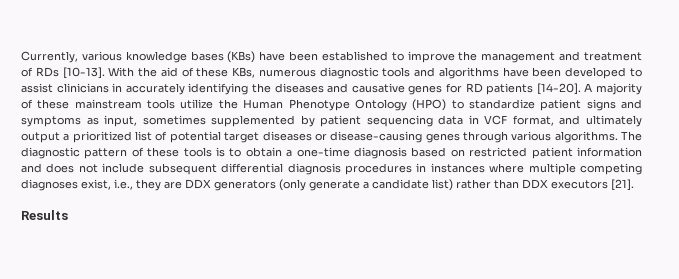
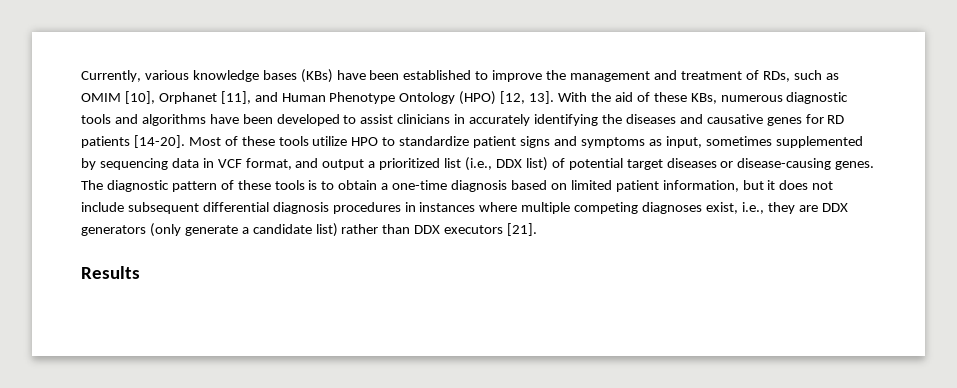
[35,67,105,79] RDs [10-13]. -> [762,70,839,82] [81,91,555,105] RDs, such as OMIM [10], Orphanet [11], and Human Phenotype Ontology (HPO) [12, 13].
[584,83,643,95] [21,99,142,109] A majority of these mainstream -> [188,136,275,146] Most of these
[218,99,447,111] the Human Phenotype Ontology (HPO) -> [351,137,379,146] HPO
[320,115,362,127] patient -> (96, 164) none
[586,115,642,127] ultimately -> (319, 163) none
(153, 136) none -> [465,157,548,171] (i.e., DDX list)
[425,131,618,143] genes through various algorithms. -> [835,161,875,170] genes.
[469,147,642,159] [21,163,42,173] restricted patient information and -> [570,180,776,192] limited patient information, but it

